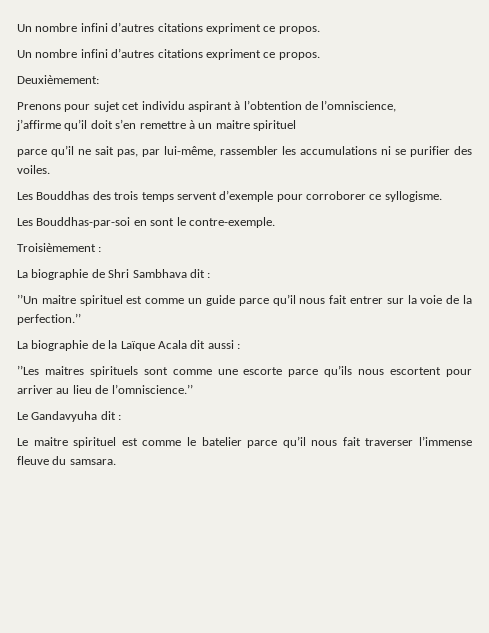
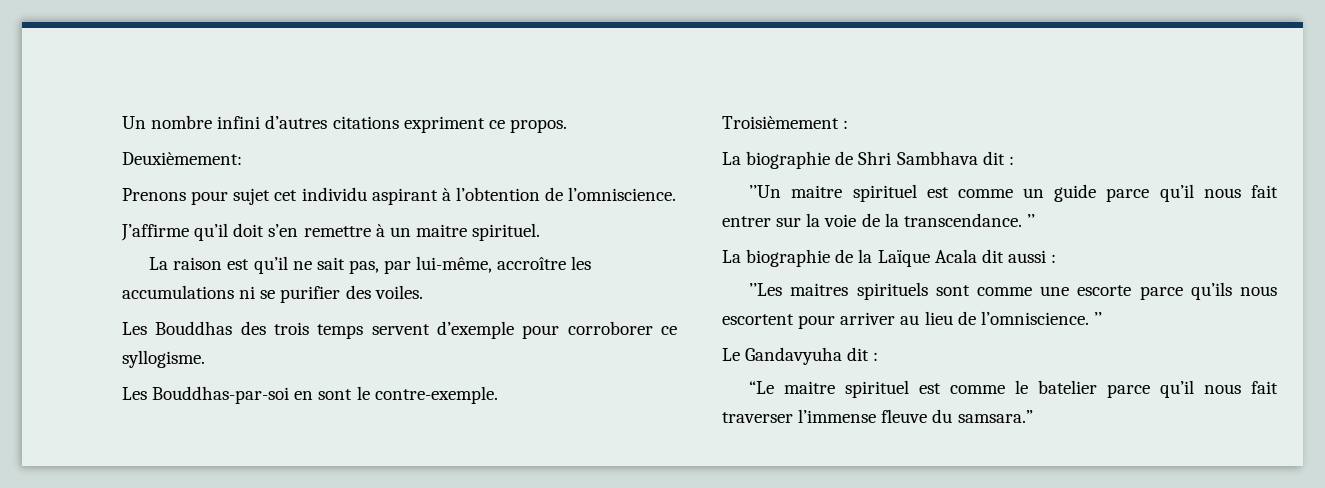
[17,22,320,34] [17,48,320,60] Un nombre infini d’autres citations expriment ce propos. // Un nombre infini d’autres citations expriment ce propos. -> [122,115,567,133] Un nombre infini d’autres citations expriment ce propos.
[321,100,397,112] [16,119,61,131] l’omniscience, // j’affirme -> [568,187,677,201] [121,224,189,241] l’omniscience. // J’affirme
[253,120,296,131] [17,149,47,157] spirituel // parce -> [472,223,541,241] [149,257,250,270] spirituel. // La raison est
[220,146,278,155] rassembler -> [497,257,567,270] accroître
[17,313,81,325] perfection.’’ -> [903,213,1035,227] transcendance. ’’
[111,384,193,394] l’omniscience.’’ -> [980,311,1102,325] l’omniscience. ’’
[17,438,28,446] Le -> [749,381,775,394] “Le
[69,459,116,465] samsara. -> [957,410,1033,423] samsara.”

